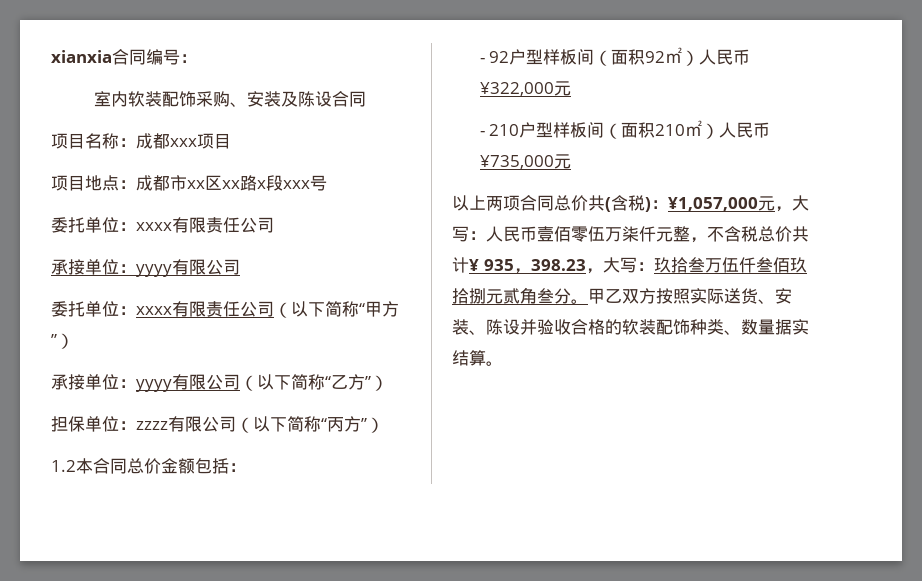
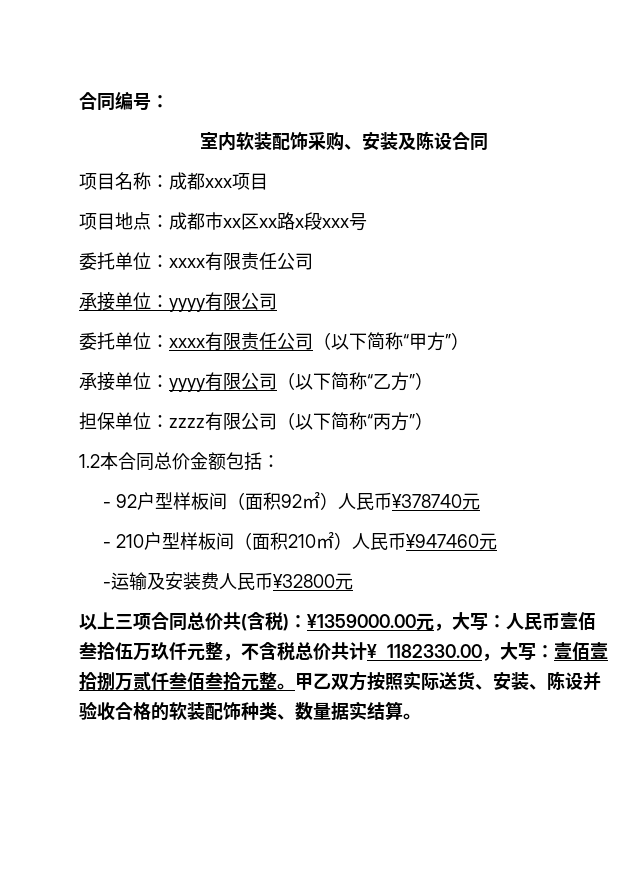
[51,50,112,63] xianxia -> (79, 101) none
[479,82,554,96] ¥322,000 -> [391,494,463,508] ¥378740
[479,155,554,169] ¥735,000 -> [405,533,498,550] [103,572,336,591] ¥947460元 // -运输及安装费人民币¥32800
[486,196,503,211] 两 -> [115,614,133,629] 三
[668,197,758,211] ¥1,057,000 -> [307,614,416,628] ¥1359000.00
[571,226,639,242] 零伍万柒 -> [79,641,169,661] 叁拾伍万玖
[483,257,807,274] [452,287,571,304] 935，398.23，大写：玖拾叁万伍仟叁佰玖拾捌元贰角叁分 -> [387,642,608,661] [79,671,277,691] 1182330.00，大写：壹佰壹拾捌万贰仟叁佰叁拾元整

